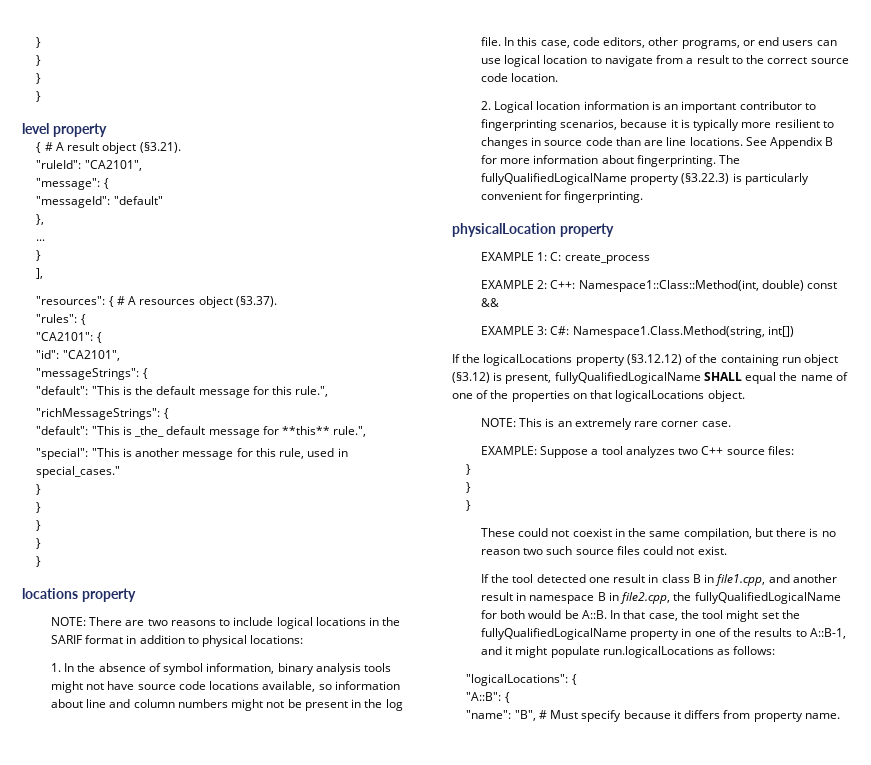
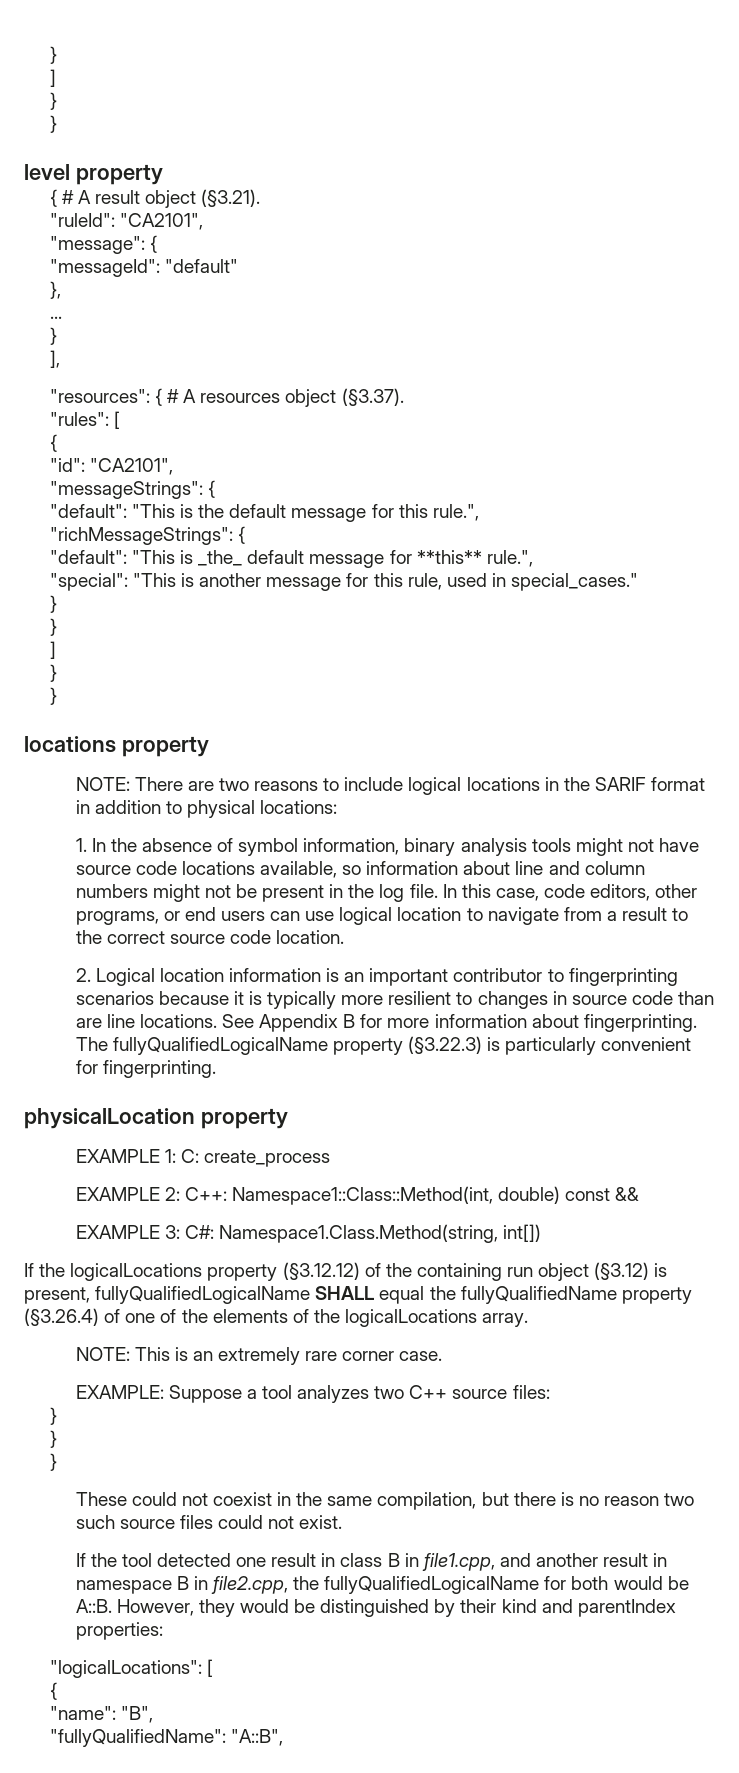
[36,37,42,48] [36,55,42,66] } // } -> [49,46,57,64] [49,69,56,87] } // ]
[80,314,86,325] [36,332,94,341] { // "CA2101": -> [113,411,120,429] [ //
[36,520,42,531] } -> [49,641,56,659] ]
[560,119,618,130] scenarios, -> [75,991,154,1005] scenarios
[800,375,833,381] name -> [460,1286,692,1304] [24,1308,99,1326] fullyQualifiedName property (§3.26.4)
[511,390,745,402] properties on that logicalLocations object. -> [212,1309,529,1327] elements of the logicalLocations array.
[610,610,800,622] [480,628,846,640] [480,646,776,658] In that case, the tool might set the fullyQualifiedLogicalName property in one of the results to A::B-1, and it might populate run.logicalLocations as follows: -> [116,1599,676,1617] [75,1622,163,1640] However, they would be distinguished by their kind and parentIndex properties:
[571,674,577,685] [466,692,502,701] { // "A::B": -> [206,1659,213,1677] [ //
[538,710,840,722] # Must specify because it differs from property name. -> [49,1729,283,1747] // "fullyQualifiedName": "A::B",

